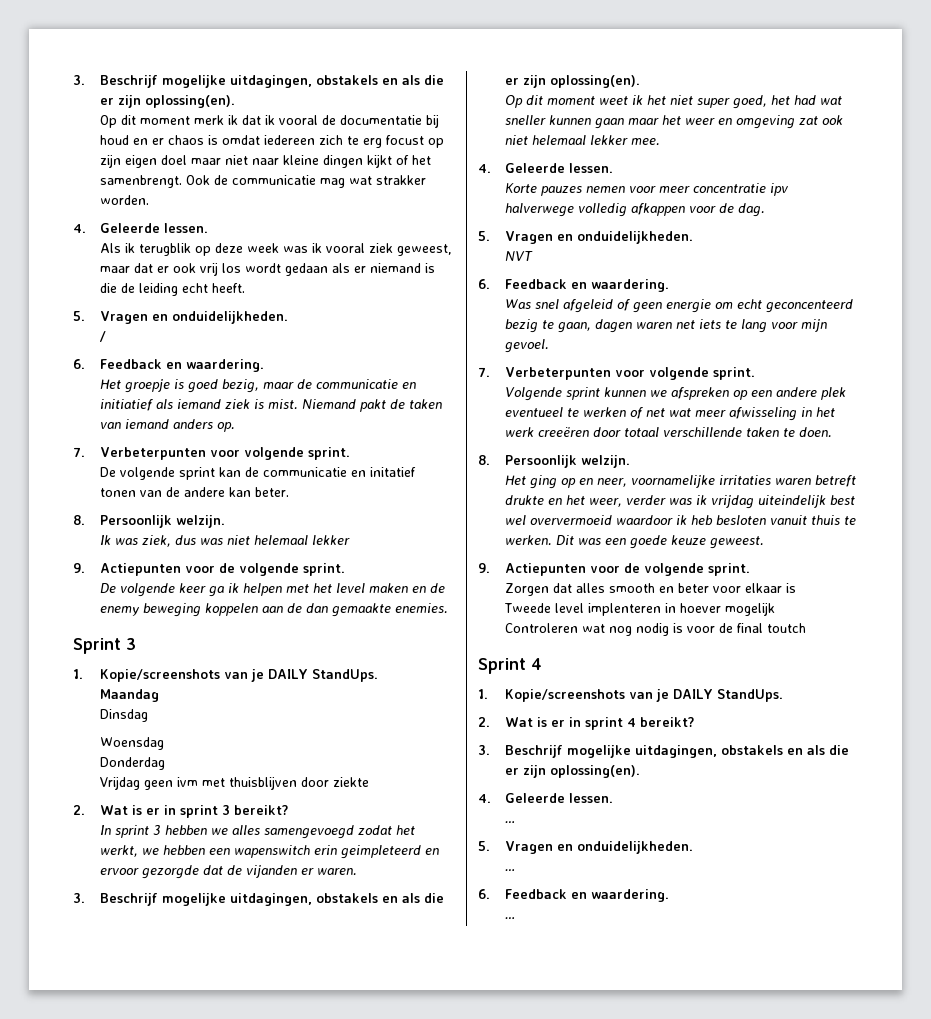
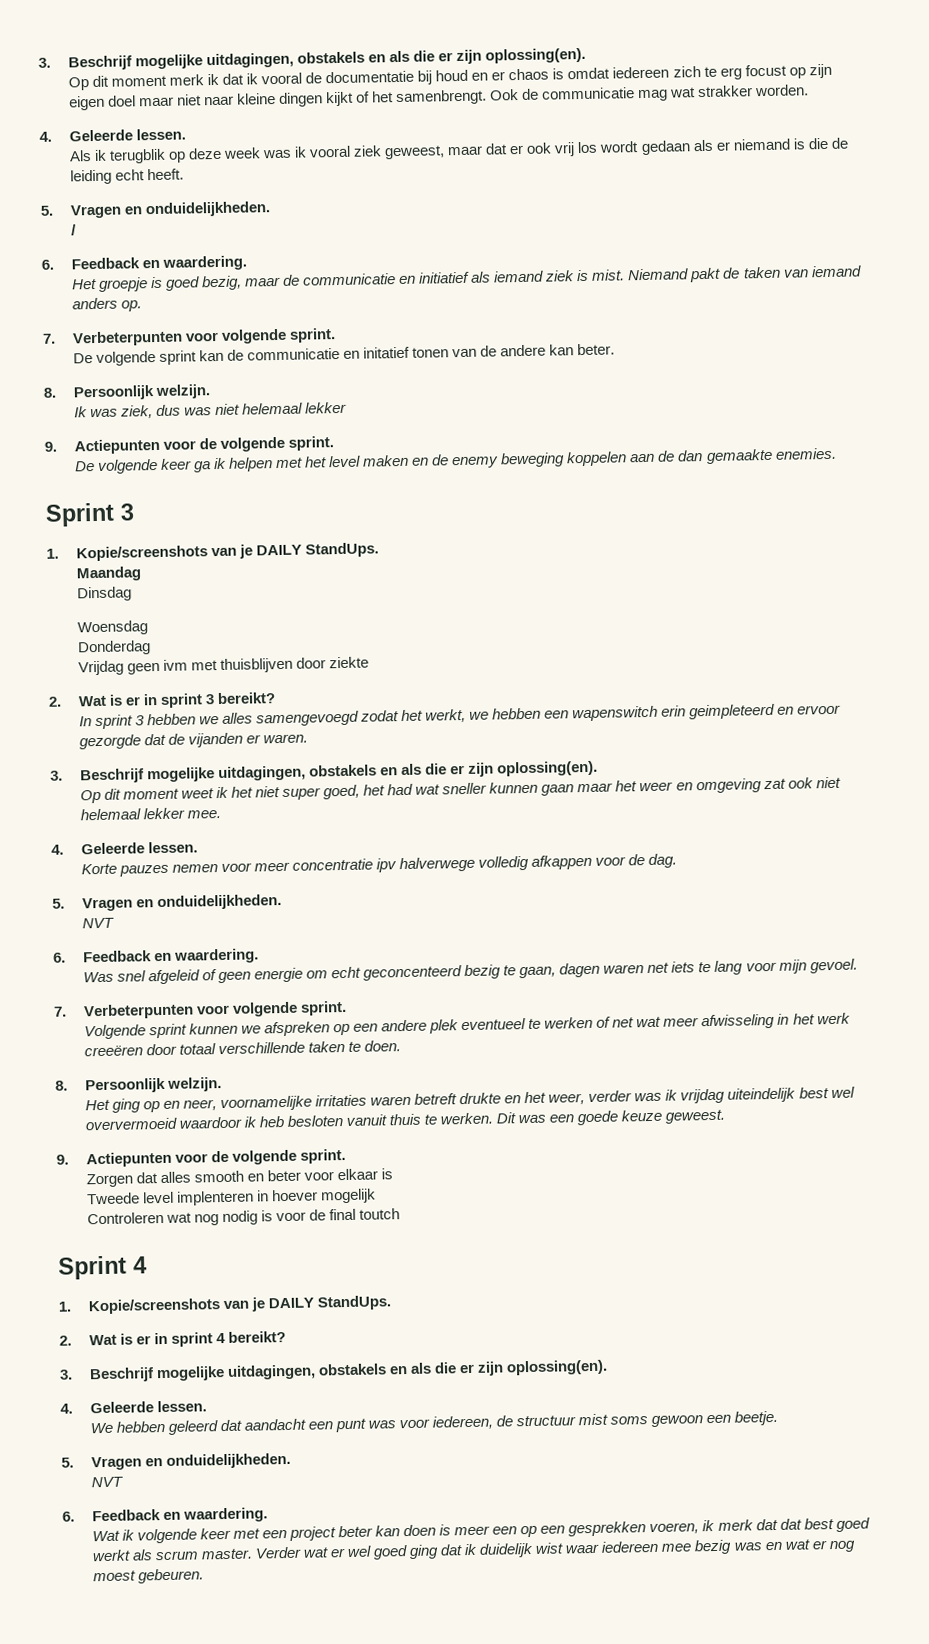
[504,821,515,823] [478,841,693,854] [504,869,515,871] [478,889,669,902] [504,917,515,919] … // 5. Vragen en onduidelijkheden. // … // 6. Feedback en waardering. // … -> [89,1410,779,1435] [61,1452,291,1471] [90,1476,124,1488] [62,1507,268,1523] [91,1517,870,1544] [91,1539,856,1562] [92,1568,204,1584] We hebben geleerd dat aandacht een punt was voor iedereen, de structuur mist soms gewoon een beetje. // 5. Vragen en onduidelijkheden. // NVT // 6. Feedback en waardering. // Wat ik volgende keer met een project beter kan doen is meer een op een gesprekken voeren, ik merk dat dat best goed werkt als scrum master. Verder wat er wel goed ging dat ik duidelijk wist waar iedereen mee bezig was en wat er nog moest gebeuren.

